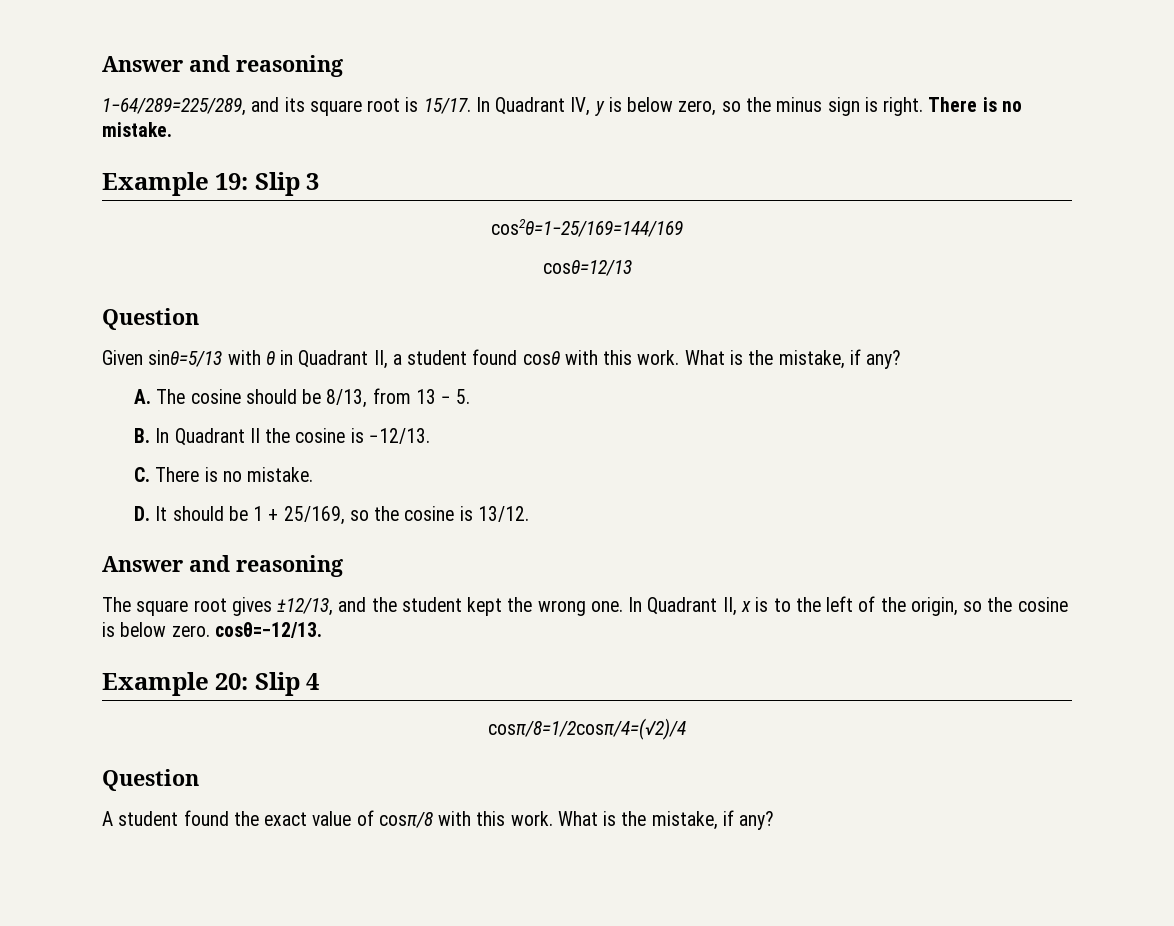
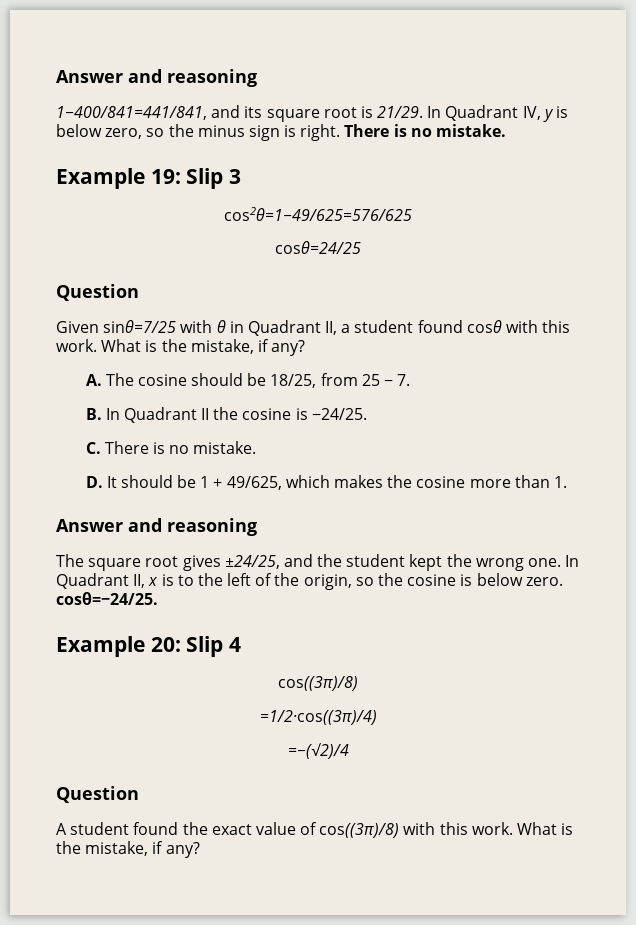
[102,55,343,77] [102,98,246,116] Answer and reasoning // 1−64/289=225/289, -> [56,69,257,87] [56,106,207,120] Answer and reasoning // 1−400/841=441/841,
[423,98,471,114] 15/17. -> [377,106,424,118] 21/29.
[491,219,683,237] [542,260,632,276] cos2θ=1−25/169=144/169 // cosθ=12/13 -> [224,207,412,221] [275,241,361,254] cos2θ=1−49/625=576/625 // cosθ=24/25
[148,350,223,367] sinθ=5/13 -> [103,320,177,333] sinθ=7/25
[326,388,471,408] 8/13, from 13 − 5. -> [270,373,411,388] 18/25, from 25 − 7.
[368,428,430,444] −12/13. -> [311,408,367,420] −24/25.
[283,506,529,525] 25/169, so the cosine is 13/12. -> [226,475,567,490] 49/625, which makes the cosine more than 1.
[277,598,334,616] ±12/13, -> [224,555,280,569] ±24/25,
[214,622,322,638] cosθ=−12/13. -> [56,592,158,605] cosθ=−24/25.
[488,718,686,740] cosπ/8=1/2cosπ/4=(√2)/4 -> [278,676,358,691] [259,710,377,725] [287,743,349,759] cos((3π)/8) // =1/2·cos((3π)/4) // =−(√2)/4
[378,812,433,828] cosπ/8 -> [319,823,400,838] cos((3π)/8)

